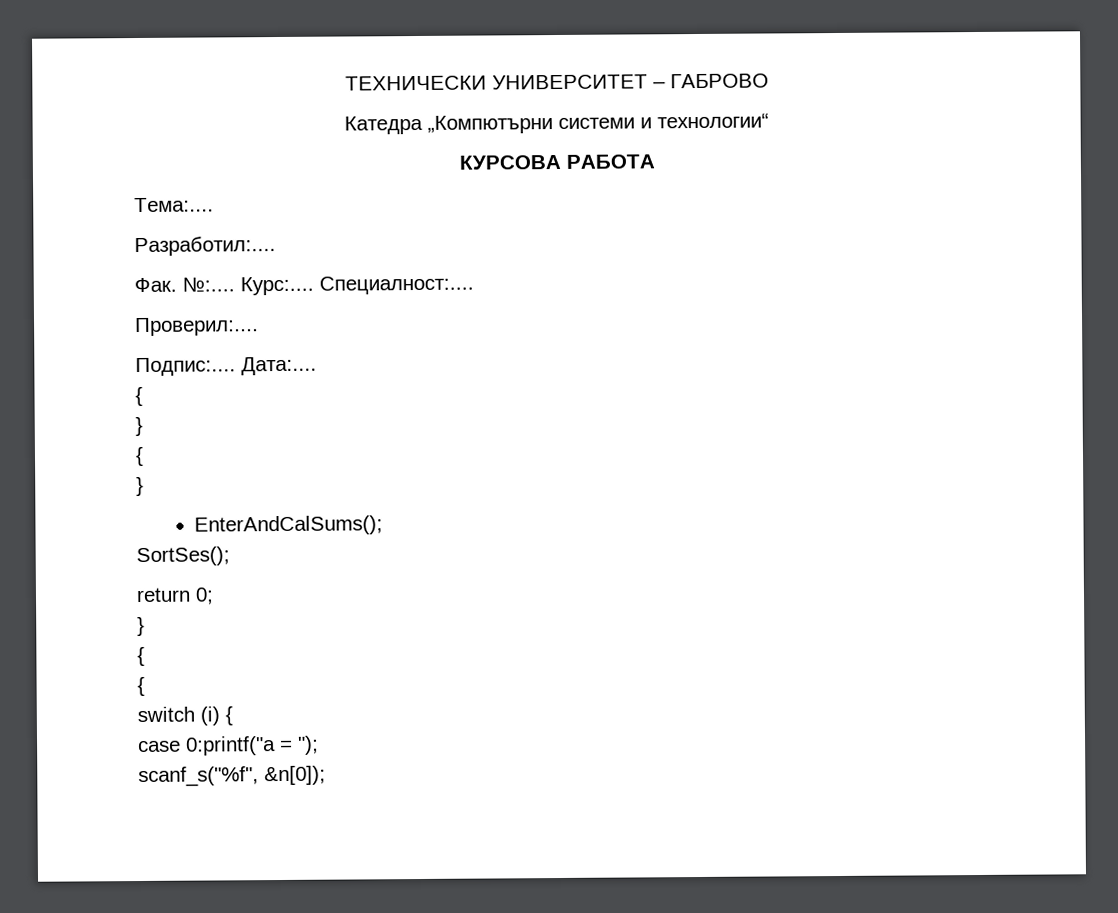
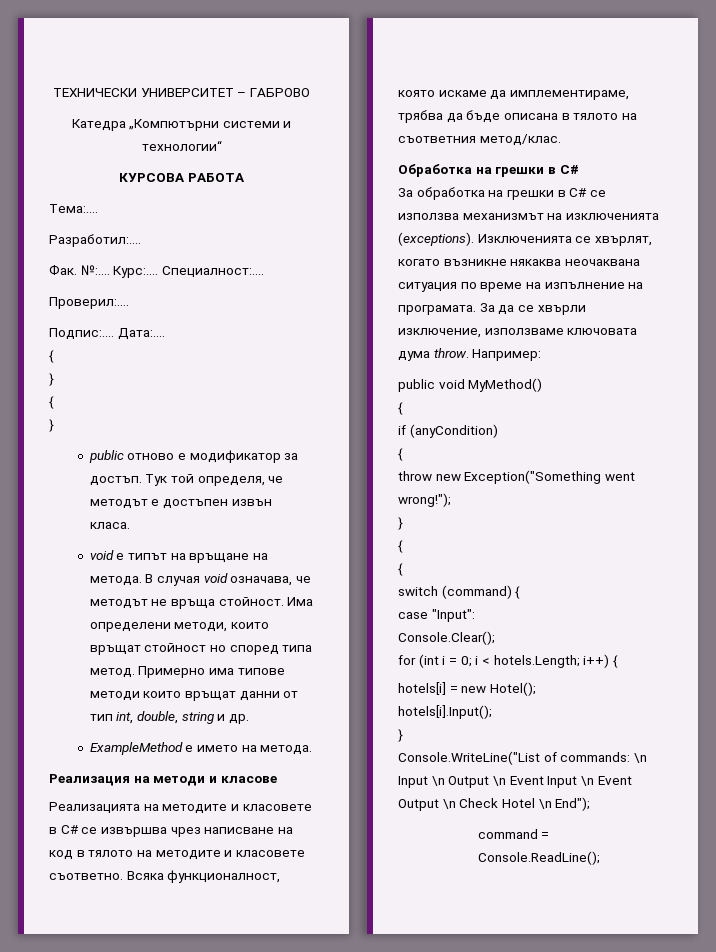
[194,515,384,536] [136,546,230,567] [136,587,214,605] EnterAndCalSums(); // SortSes(); // return 0; -> [88,450,299,463] [89,474,284,486] [89,499,272,509] [89,522,130,529] [89,550,268,563] [89,573,311,586] [89,597,314,609] [89,622,269,632] [89,643,313,655] [89,666,285,678] [89,691,299,701] [89,711,249,724] [89,742,313,755] [49,774,277,786] [49,802,312,814] [49,825,293,837] [49,850,305,860] [49,870,281,883] [398,90,629,100] [398,110,637,123] [398,134,561,146] [398,164,579,177] [398,187,606,200] [398,213,659,220] [398,232,652,246] [398,259,640,266] [398,282,644,292] [398,303,586,315] [398,328,638,338] [398,348,542,361] [398,378,543,392] [398,402,403,415] [398,424,498,438] [398,448,403,461] [398,470,635,484] [398,493,451,507] public отново е модификатор за достъп. Тук той определя, че методът е достъпен извън класа. // void е типът на връщане на метода. В случая void означава, че методът не връща стойност. Има определени методи, които връщат стойност но според типа метод. Примерно има типове методи които връщат данни от тип int, double, string и др. // ExampleMethod е името на метода. // Реализация на методи и класове // Реализацията на методите и класовете в C# се извършва чрез написване на код в тялото на методите и класовете съответно. Всяка функционалност, която искаме да имплементираме, трябва да бъде описана в тялото на съответния метод/клас. // Обработка на грешки в C# // За обработка на грешки в C# се използва механизмът на изключенията (exceptions). Изключенията се хвърлят, когато възникне някаква неочаквана ситуация по време на изпълнение на програмата. За да се хвърли изключение, използваме ключовата дума throw. Например: // public void MyMethod() // { // if (anyCondition) // { // throw new Exception("Something went wrong!");
[200,706,220,726] (i) -> [441,585,512,599] (command)
[185,735,319,756] [138,765,326,788] 0:printf("a = "); // scanf_s("%f", &n[0]); -> [431,609,475,622] [398,631,495,645] [398,654,618,668] [398,682,536,696] [398,705,492,719] [398,729,403,742] [398,751,647,765] [398,776,632,788] [398,797,591,811] [477,829,550,839] [477,851,600,865] "Input": // Console.Clear(); // for (int i = 0; i < hotels.Length; i++) { // hotels[i] = new Hotel(); // hotels[i].Input(); // } // Console.WriteLine("List of commands: \n Input \n Output \n Event Input \n Event Output \n Check Hotel \n End"); // command = Console.ReadLine();

